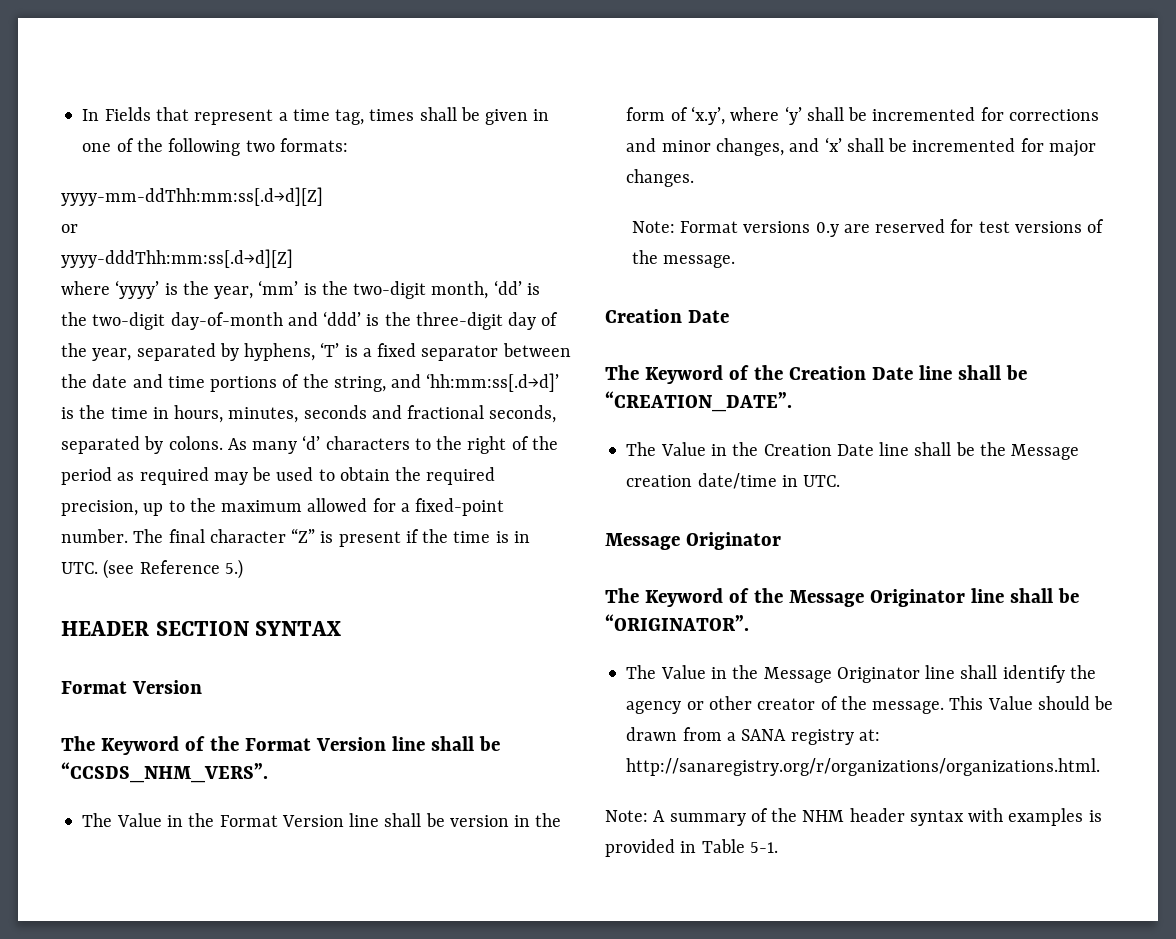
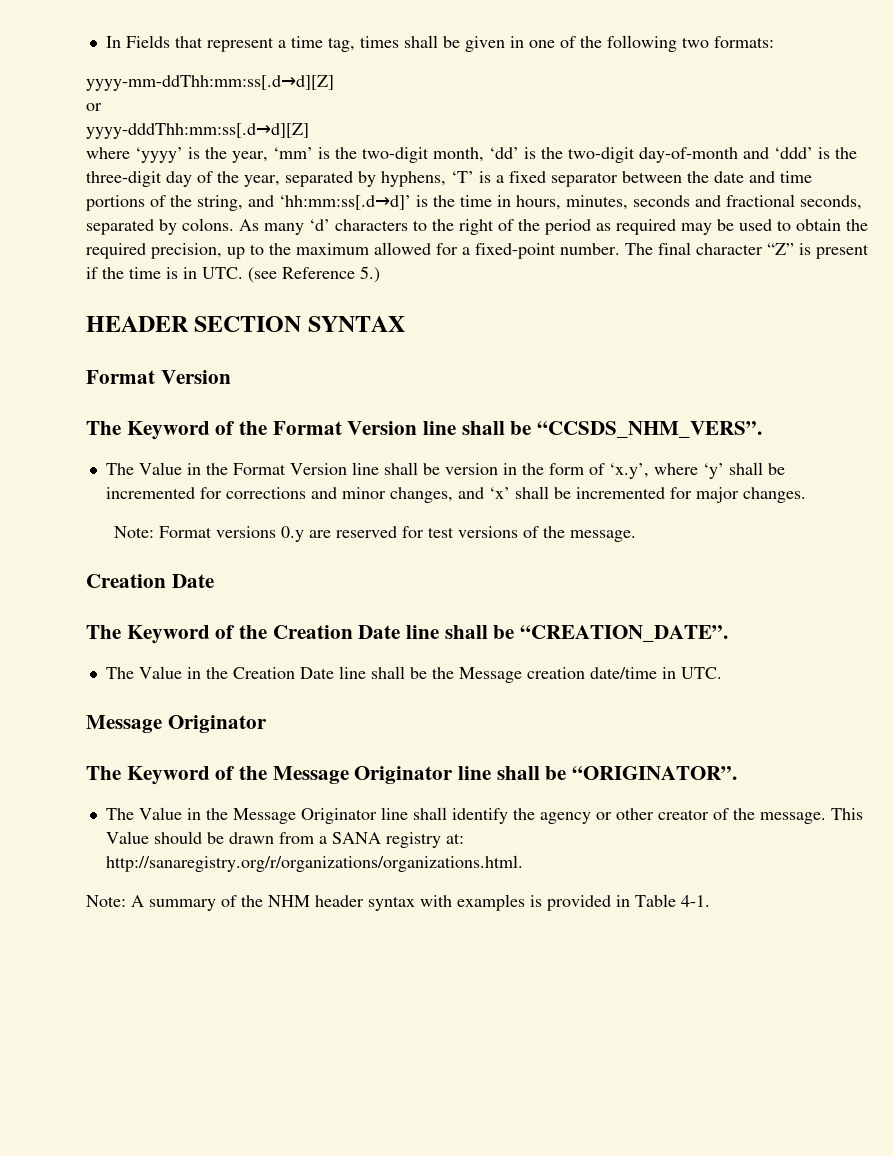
[749,842,778,853] 5-1. -> [681,895,710,907] 4-1.

